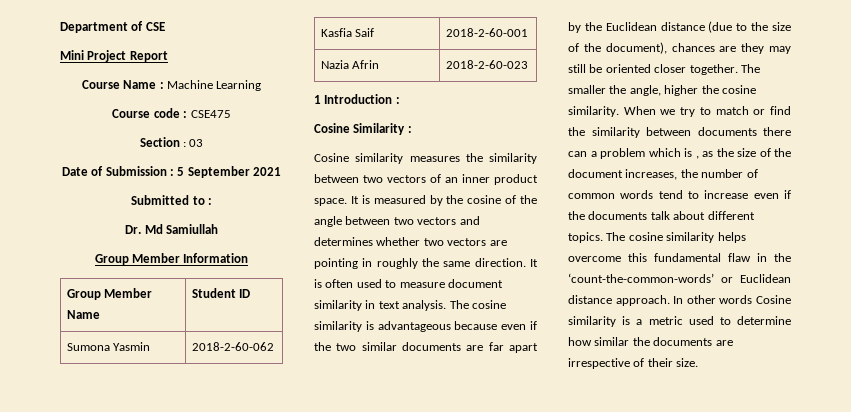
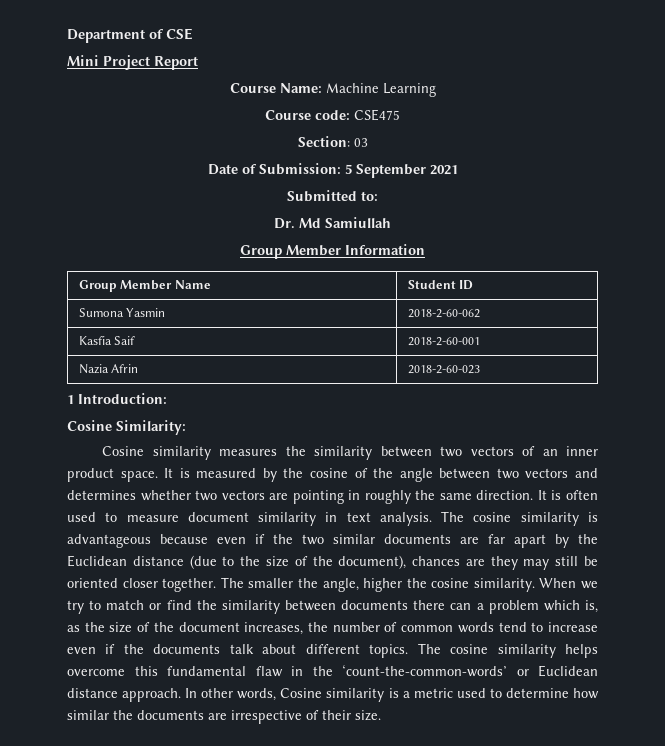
[123,80,164,89] Name : -> [279,83,322,93] Name:
[153,108,188,118] code : -> [315,110,350,120] code:
[139,137,186,147] Section : -> [297,136,350,147] Section:
[105,166,174,176] Submission : -> [258,163,341,175] Submission:
[192,196,212,205] to : -> [361,191,378,201] to:
[324,94,400,104] [314,123,412,135] Introduction : // Cosine Similarity : -> [78,393,167,404] [67,420,186,435] Introduction: // Cosine Similarity:
[684,148,699,159] is , -> [585,600,599,613] is,
[719,295,753,304] words -> [237,688,277,701] words,

